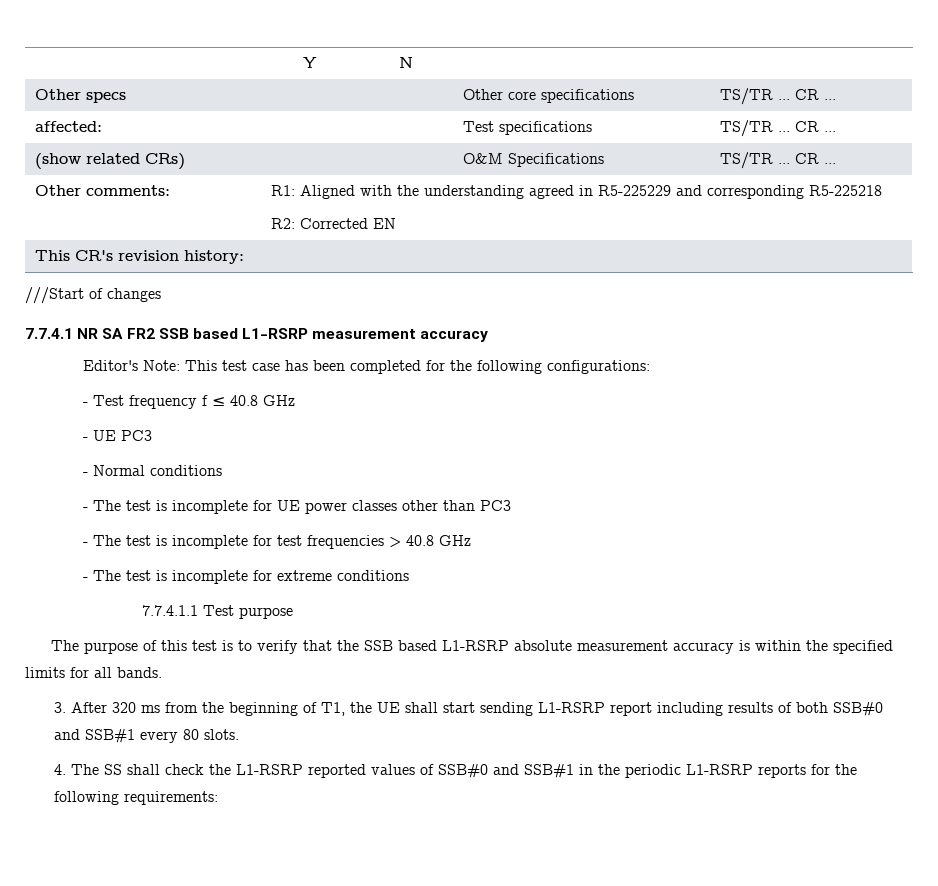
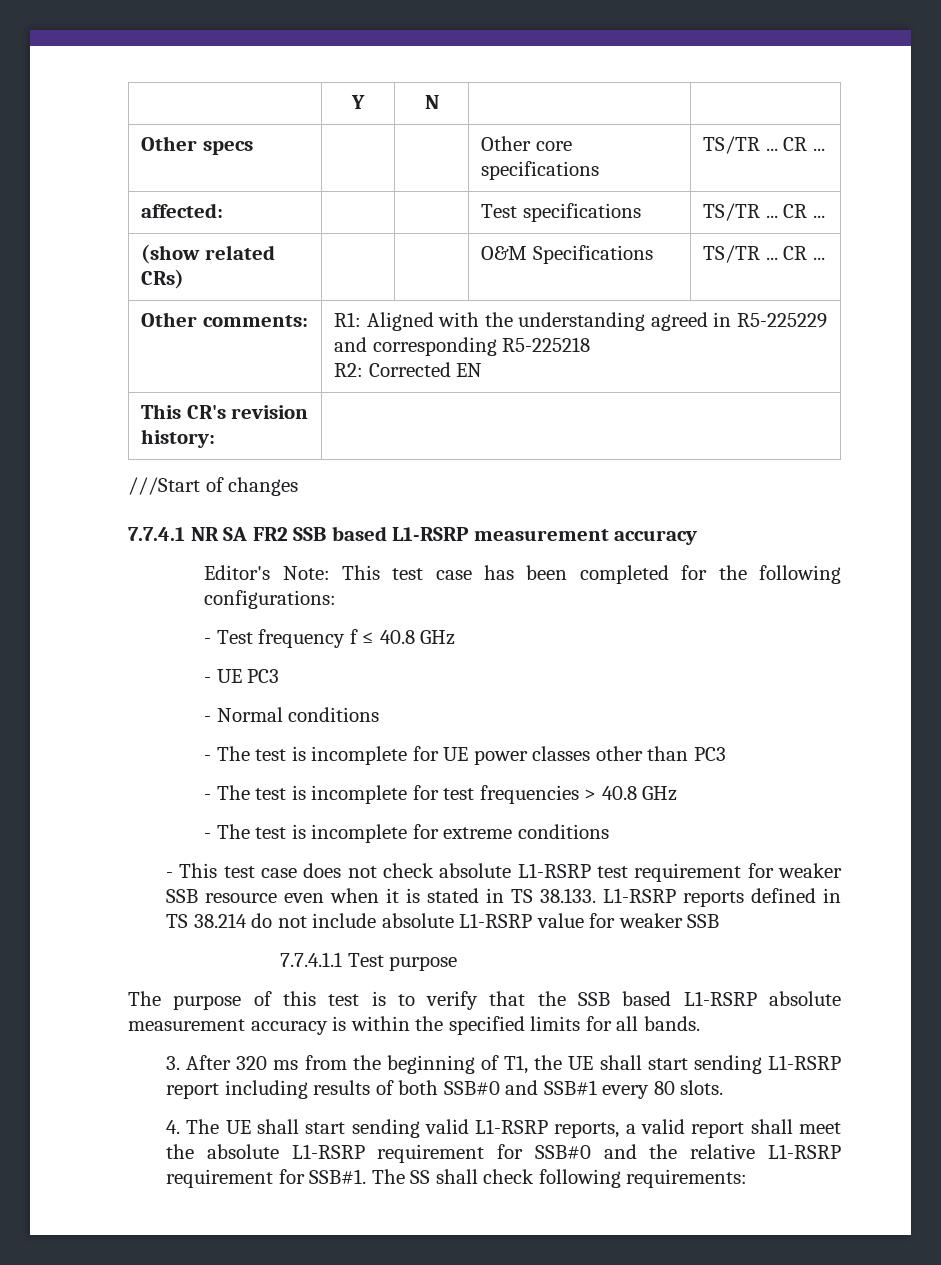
(410, 575) none -> [166,863,842,882] [166,888,841,907] [166,913,720,928] // - This test case does not check absolute L1-RSRP test requirement for weaker SSB resource even when it is stated in TS 38.133. L1-RSRP reports defined in TS 38.214 do not include absolute L1-RSRP value for weaker SSB
[104,764,858,778] SS shall check the L1-RSRP reported values of SSB#0 and SSB#1 in the periodic L1-RSRP reports for the -> [225,1119,841,1138] [166,1144,841,1163] [166,1169,535,1188] UE shall start sending valid L1-RSRP reports, a valid report shall meet the absolute L1-RSRP requirement for SSB#0 and the relative L1-RSRP requirement for SSB#1. The SS shall check

